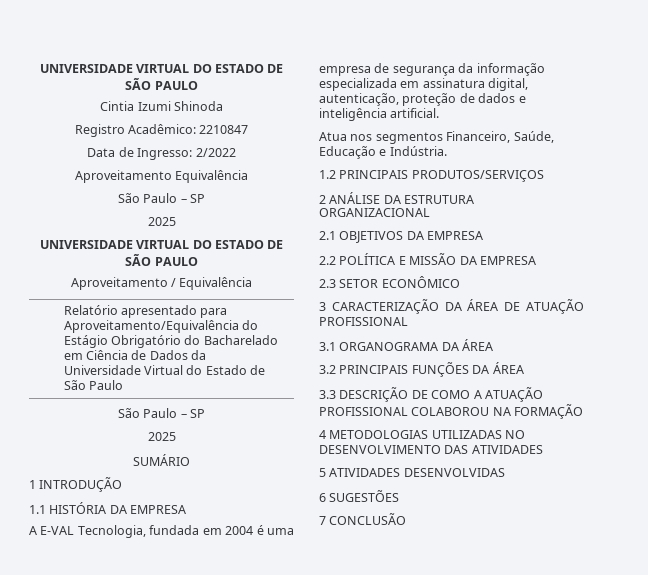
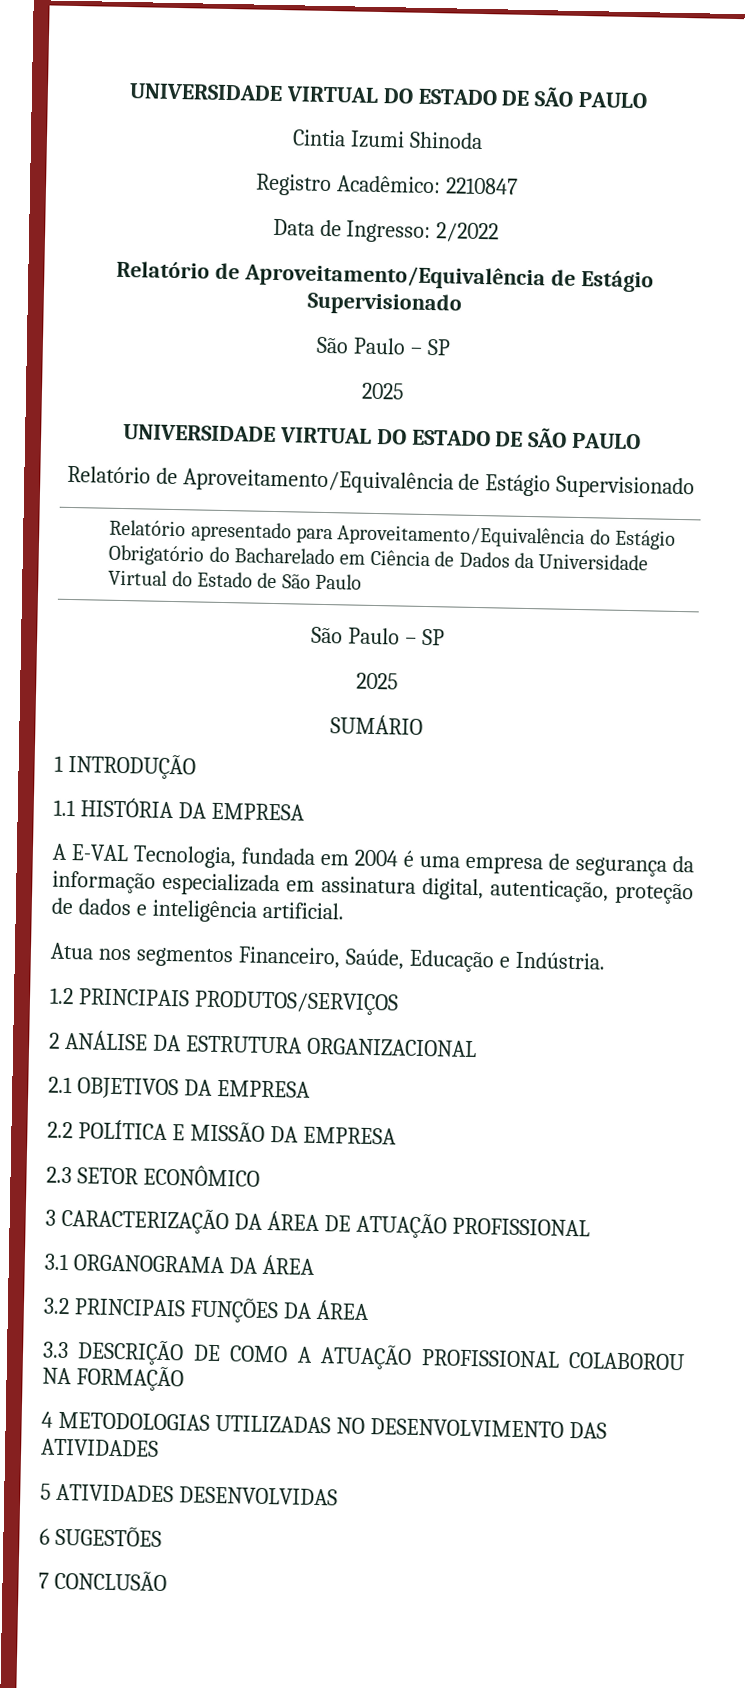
[74,170,249,183] Aproveitamento Equivalência -> [116,260,654,293] [306,291,462,316] Relatório de Aproveitamento/Equivalência de Estágio Supervisionado
[70,277,253,290] Aproveitamento / Equivalência -> [66,465,696,500] Relatório de Aproveitamento/Equivalência de Estágio Supervisionado

